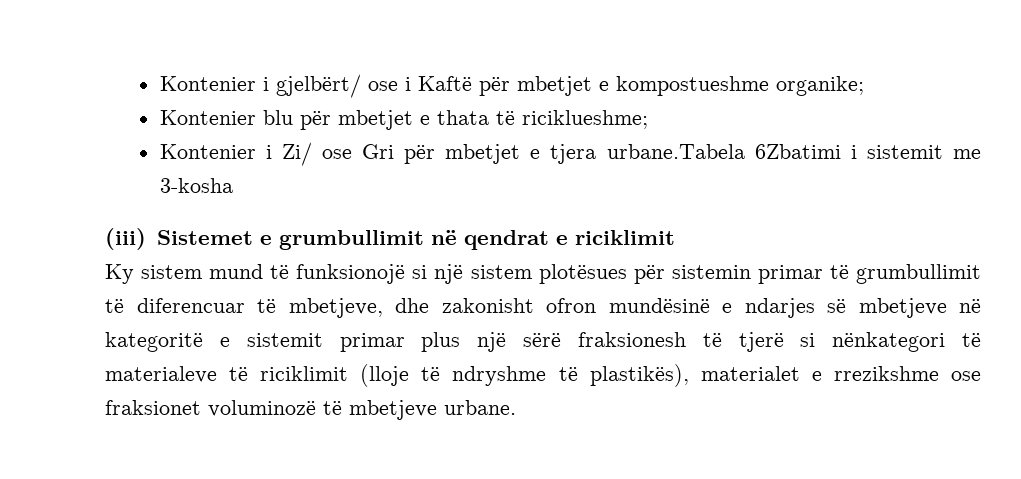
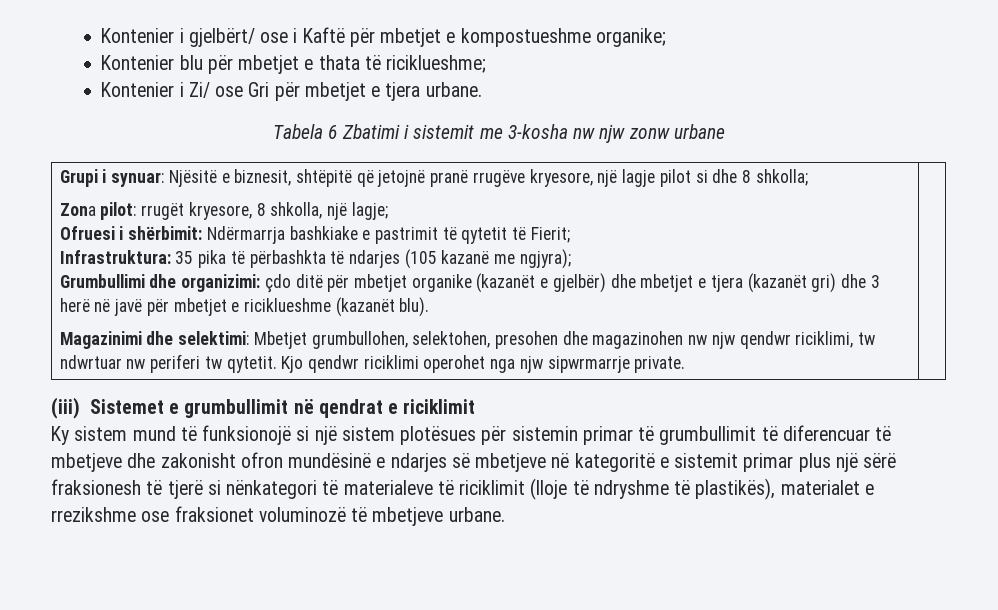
[606,144,841,159] urbane.Tabela 6Zbatimi -> [425,82,482,97] [273,124,400,139] urbane. // Tabela 6 Zbatimi
(233, 185) none -> [573,124,725,143] [59,169,808,187] [59,202,388,220] [59,226,570,244] [59,249,571,269] [59,273,880,293] [59,297,430,317] [59,331,876,349] [59,354,686,373] nw njw zonw urbane // Grupi i synuar: Njësitë e biznesit, shtëpitë që jetojnë pranë rrugëve kryesore, një lagje pilot si dhe 8 shkolla; // Zona pilot: rrugët kryesore, 8 shkolla, një lagje; // Ofruesi i shërbimit: Ndërmarrja bashkiake e pastrimit të qytetit të Fierit; // Infrastruktura: 35 pika të përbashkta të ndarjes (105 kazanë me ngjyra); // Grumbullimi dhe organizimi: çdo ditë për mbetjet organike (kazanët e gjelbër) dhe mbetjet e tjera (kazanët gri) dhe 3 herë në javë për mbetjet e riciklueshme (kazanët blu). // Magazinimi dhe selektimi: Mbetjet grumbullohen, selektohen, presohen dhe magazinohen nw njw qendwr riciklimi, tw ndwrtuar nw periferi tw qytetit. Kjo qendwr riciklimi operohet nga njw sipwrmarrje private. |
[288,298,383,318] mbetjeve, -> [51,453,122,472] mbetjeve

